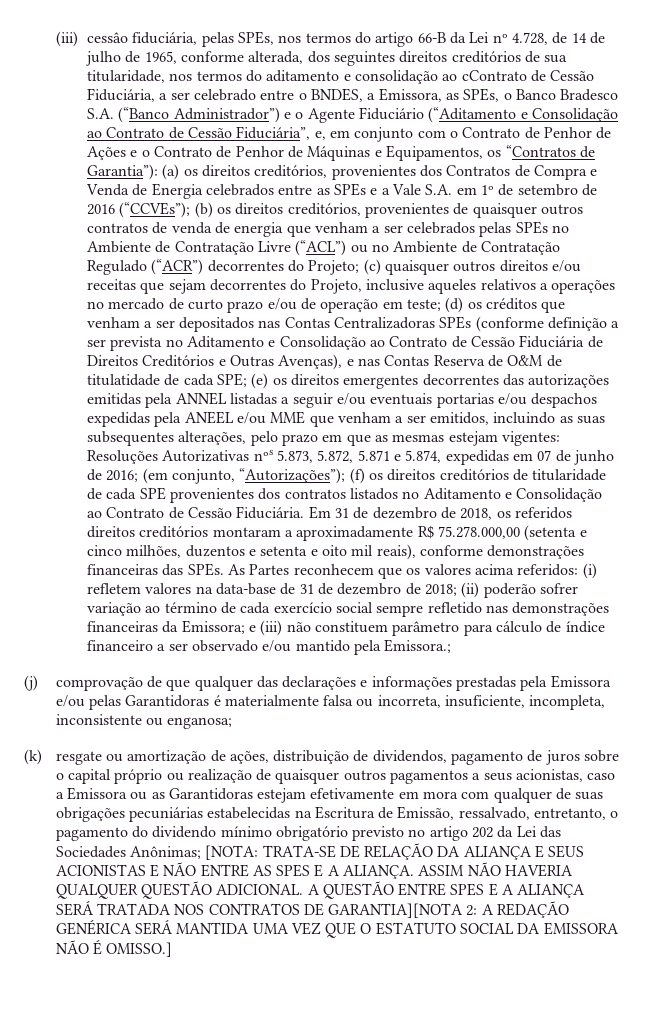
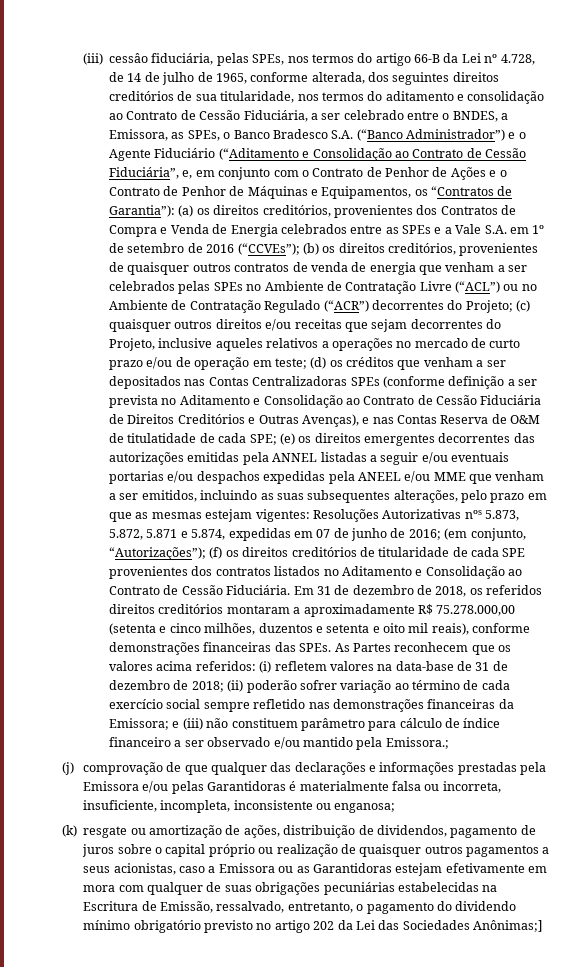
[461,70,527,81] cContrato -> [126,111,178,120] Contrato
[129,843,585,860] [55,862,574,879] [55,881,586,899] [55,901,570,918] [55,920,619,938] [55,940,173,957] Anônimas; [NOTA: TRATA-SE DE RELAÇÃO DA ALIANÇA E SEUS ACIONISTAS E NÃO ENTRE AS SPES E A ALIANÇA. ASSIM NÃO HAVERIA QUALQUER QUESTÃO ADICIONAL. A QUESTÃO ENTRE SPES E A ALIANÇA SERÁ TRATADA NOS CONTRATOS DE GARANTIA][NOTA 2: A REDAÇÃO GENÉRICA SERÁ MANTIDA UMA VEZ QUE O ESTATUTO SOCIAL DA EMISSORA NÃO É OMISSO.] -> [473,920,543,932] Anônimas;]

